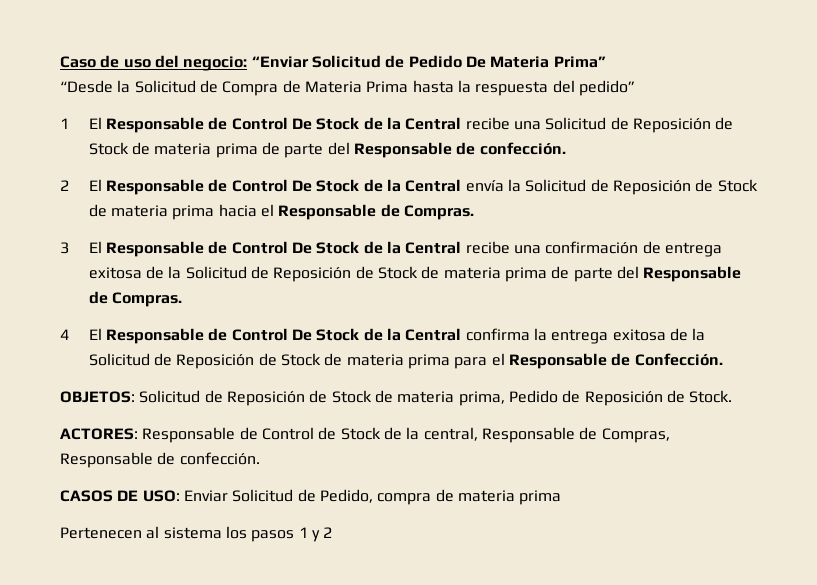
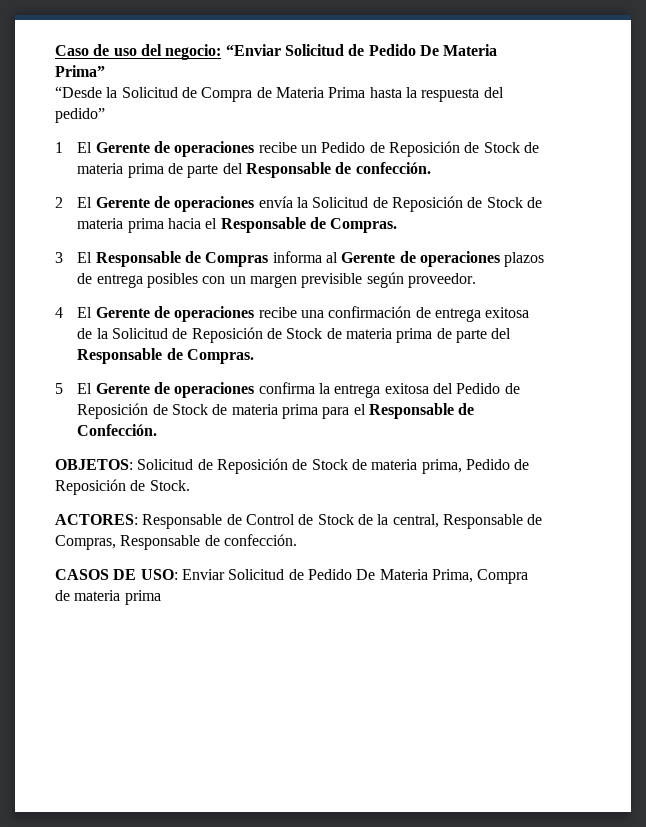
[106,117,607,133] Responsable de Control De Stock de la Central recibe una Solicitud -> [95,141,366,157] Gerente de operaciones recibe un Pedido
[106,179,462,195] Responsable de Control De Stock de la Central -> [95,196,255,212] Gerente de operaciones
[231,241,462,254] Control De Stock de la Central -> [205,251,545,267] [77,272,476,288] [55,306,255,322] Compras informa al Gerente de operaciones plazos de entrega posibles con un margen previsible según proveedor. // 4 El Gerente de operaciones
[60,328,462,344] 4 El Responsable de Control De Stock de la Central -> [55,382,255,398] 5 El Gerente de operaciones
[669,328,706,341] [88,353,150,366] de la Solicitud -> [432,383,501,394] del Pedido
[319,489,562,505] [60,526,333,542] Pedido, compra de materia prima // Pertenecen al sistema los pasos 1 y 2 -> [307,569,529,584] [55,590,161,605] Pedido De Materia Prima, Compra de materia prima

